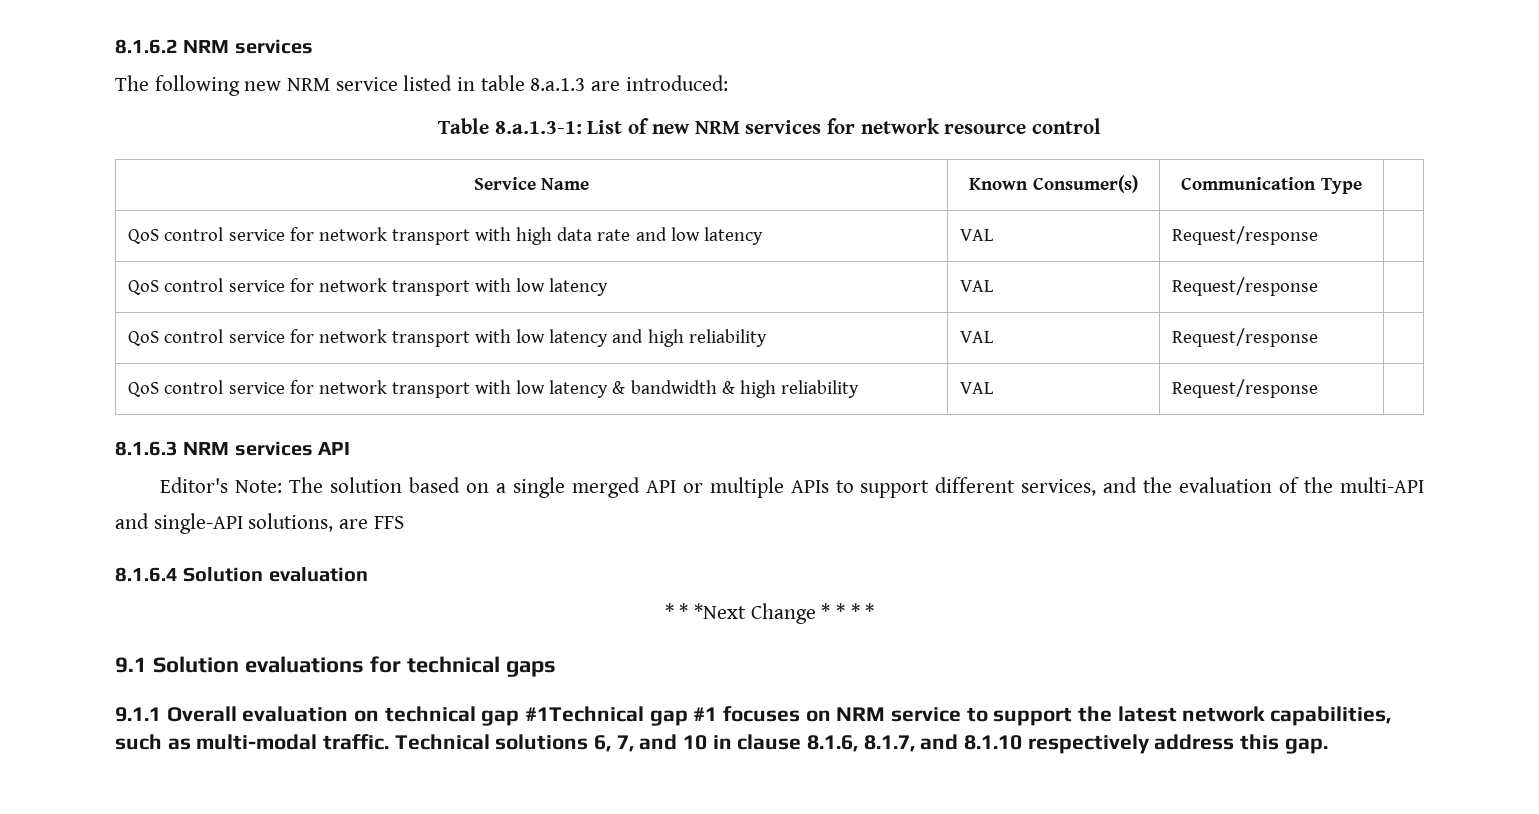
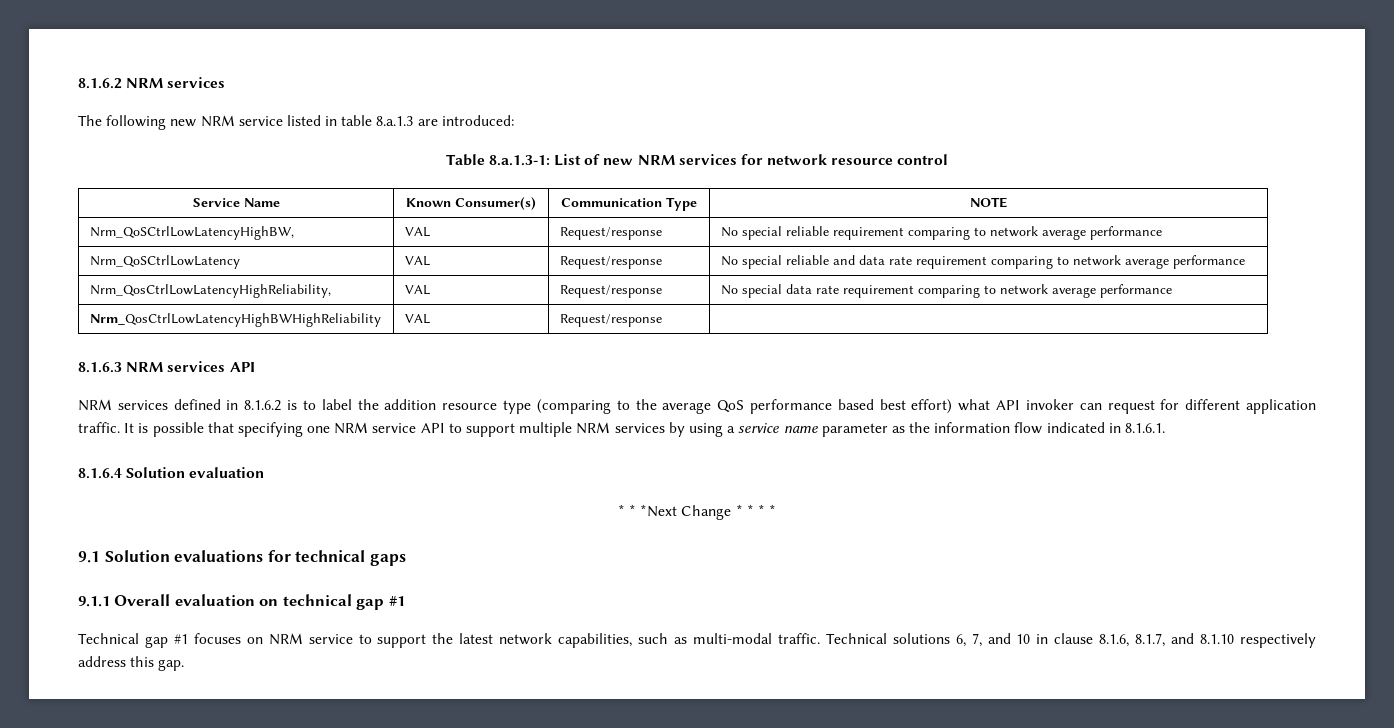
[128,227,763,245] [960,229,994,241] [1172,226,1319,245] [128,278,609,296] [960,280,994,292] [1172,277,1319,296] [128,329,767,347] [960,331,994,343] [1172,328,1319,347] [128,380,859,398] // QoS control service for network transport with high data rate and low latency | VAL | Request/response | // QoS control service for network transport with low latency | VAL | Request/response | // QoS control service for network transport with low latency and high reliability | VAL | Request/response | // QoS control service for network transport with low latency & bandwidth & high reliability -> [970,197,1007,208] [89,226,294,240] [404,227,430,237] [559,227,662,240] [720,226,1162,240] [89,255,240,269] [404,256,430,266] [559,256,662,269] [720,255,1245,269] [89,284,331,298] [404,285,430,295] [559,285,662,298] [720,284,1172,298] [89,313,381,327] NOTE // Nrm_QoSCtrlLowLatencyHighBW, | VAL | Request/response | No special reliable requirement comparing to network average performance // Nrm_QoSCtrlLowLatency | VAL | Request/response | No special reliable and data rate requirement comparing to network average performance // Nrm_QosCtrlLowLatencyHighReliability, | VAL | Request/response | No special data rate requirement comparing to network average performance // Nrm_QosCtrlLowLatencyHighBWHighReliability
[160,477,1424,498] [115,513,404,534] Editor's Note: The solution based on a single merged API or multiple APIs to support different services, and the evaluation of the multi-API and single-API solutions, are FFS -> [78,399,1316,414] [78,422,1165,437] NRM services defined in 8.1.6.2 is to label the addition resource type (comparing to the average QoS performance based best effort) what API invoker can request for different application traffic. It is possible that specifying one NRM service API to support multiple NRM services by using a service name parameter as the information flow indicated in 8.1.6.1.
[525,706,645,722] #1Technical -> [388,596,405,606] [78,633,139,644] #1 // Technical

